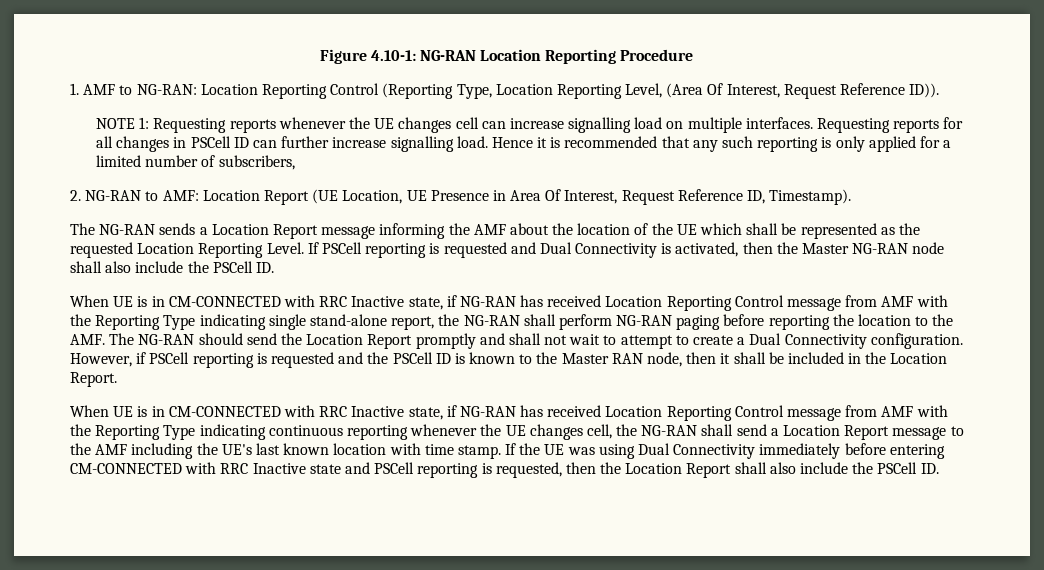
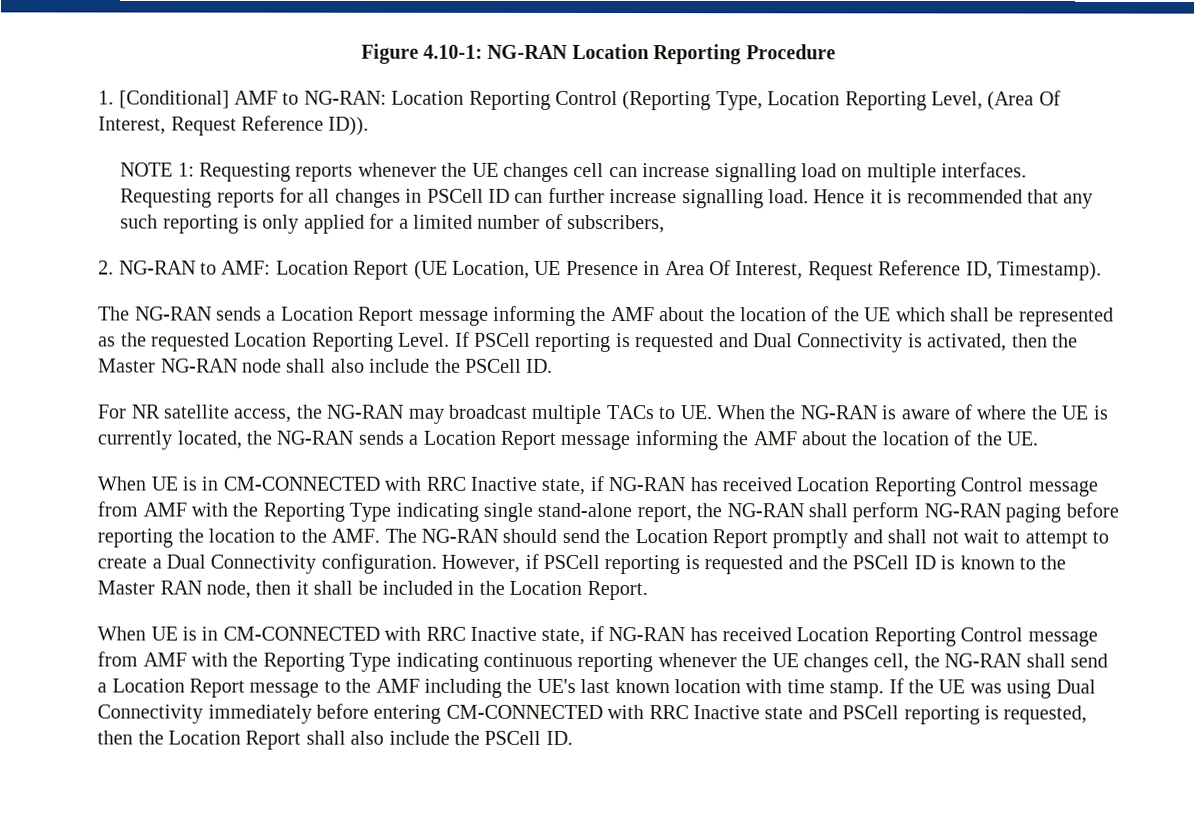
(80, 89) none -> [118,90,230,109] [Conditional]
(274, 267) none -> [97,404,1109,425] [97,430,1038,451] // For NR satellite access, the NG-RAN may broadcast multiple TACs to UE. When the NG-RAN is aware of where the UE is currently located, the NG-RAN sends a Location Report message informing the AMF about the location of the UE.

